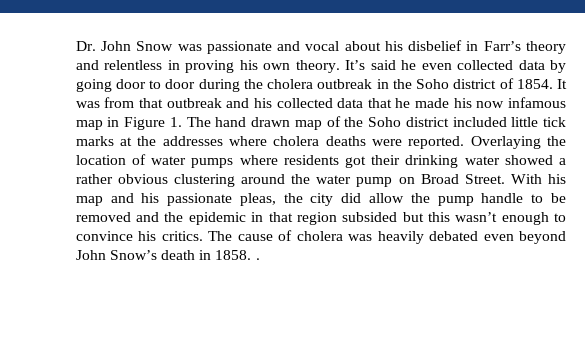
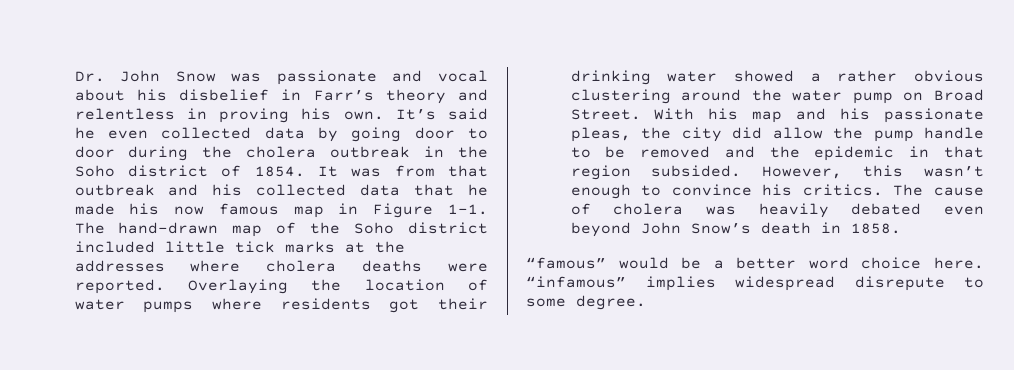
[263,60,340,73] own theory. -> [343,111,384,120] own.
[507,97,566,108] infamous -> [218,203,279,215] famous
[169,117,291,127] 1. The hand drawn -> [447,204,488,215] [74,222,219,234] 1-1. The hand-drawn
[342,212,424,222] subsided but -> [651,165,843,179] subsided. However,
[255,258,260,260] . -> [526,257,984,269] [526,276,984,291] [526,295,646,310] // “famous” would be a better word choice here. “infamous” implies widespread disrepute to some degree.

